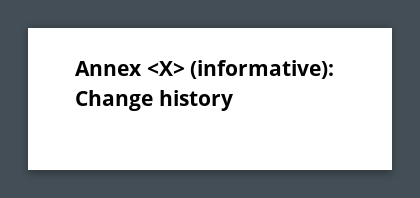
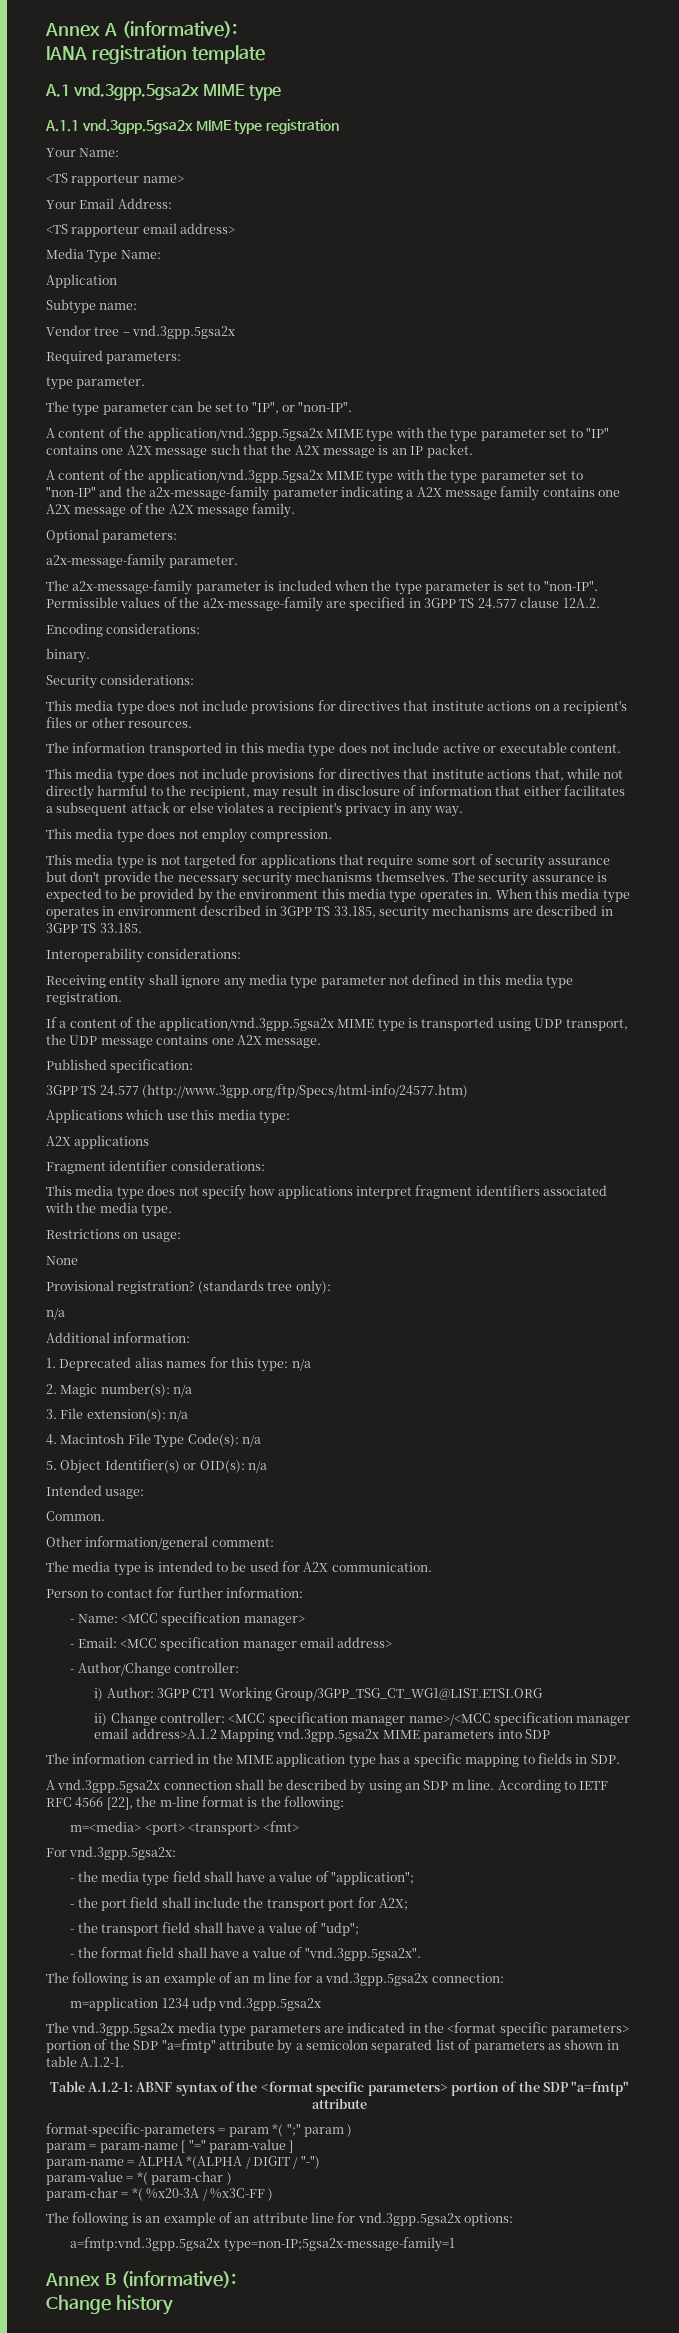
[75,61,185,76] Annex <X> -> [45,21,237,38] [46,45,265,64] [45,84,281,101] [45,119,340,135] [46,148,120,157] [46,173,184,186] [46,198,172,209] [46,223,236,237] [46,248,161,263] [46,274,117,288] [46,299,138,314] [46,325,236,339] [46,350,182,364] [46,377,146,390] [46,401,353,416] [46,427,609,442] [46,444,473,458] [46,469,583,484] [46,486,621,501] [46,503,296,518] [46,529,178,543] [46,554,239,569] [46,580,598,595] [46,597,600,612] [46,623,201,637] [46,648,90,663] [46,674,195,689] [46,700,628,715] [46,717,193,728] [46,742,621,757] [46,768,624,783] [46,785,625,800] [46,802,464,817] [46,828,333,843] [46,854,611,869] [46,871,608,886] [46,888,630,903] [46,905,613,920] [46,923,142,933] [46,948,242,963] [46,974,573,989] [46,992,122,1005] [46,1017,628,1032] [46,1034,322,1048] [46,1059,194,1073] [46,1084,469,1098] [46,1109,290,1124] [46,1135,150,1149] [46,1160,265,1174] [46,1185,608,1200] [45,1202,173,1217] [46,1229,181,1242] [46,1256,78,1265] [46,1280,331,1295] [46,1308,65,1320] [46,1332,191,1343] [46,1357,311,1372] [46,1383,193,1397] [46,1408,189,1422] [46,1433,261,1448] [46,1459,267,1474] [46,1485,145,1499] [46,1511,105,1521] [46,1536,274,1550] [46,1561,432,1576] [46,1587,303,1598] [70,1612,305,1626] [70,1637,393,1651] [70,1662,239,1676] [94,1687,544,1701] [94,1712,631,1726] [94,1728,550,1742] [46,1753,620,1768] [46,1779,609,1794] [46,1796,344,1810] [70,1821,300,1835] [46,1846,177,1860] [70,1871,414,1886] [70,1897,408,1911] [70,1922,359,1936] [70,1947,421,1961] [46,1972,504,1986] [70,1997,322,2011] [46,2022,630,2037] [46,2039,619,2054] [46,2056,125,2067] [49,2081,630,2096] [312,2098,367,2109] [46,2123,353,2137] [46,2139,294,2153] [46,2155,320,2169] [46,2171,232,2185] [46,2187,274,2201] [46,2212,514,2226] [70,2237,455,2252] [45,2273,116,2287] Annex A (informative): // IANA registration template // A.1 vnd.3gpp.5gsa2x MIME type // A.1.1 vnd.3gpp.5gsa2x MIME type registration // Your Name: // <TS rapporteur name> // Your Email Address: // <TS rapporteur email address> // Media Type Name: // Application // Subtype name: // Vendor tree – vnd.3gpp.5gsa2x // Required parameters: // type parameter. // The type parameter can be set to "IP", or "non-IP". // A content of the application/vnd.3gpp.5gsa2x MIME type with the type parameter set to "IP" contains one A2X message such that the A2X message is an IP packet. // A content of the application/vnd.3gpp.5gsa2x MIME type with the type parameter set to "non-IP" and the a2x-message-family parameter indicating a A2X message family contains one A2X message of the A2X message family. // Optional parameters: // a2x-message-family parameter. // The a2x-message-family parameter is included when the type parameter is set to "non-IP". Permissible values of the a2x-message-family are specified in 3GPP TS 24.577 clause 12A.2. // Encoding considerations: // binary. // Security considerations: // This media type does not include provisions for directives that institute actions on a recipient's files or other resources. // The information transported in this media type does not include active or executable content. // This media type does not include provisions for directives that institute actions that, while not directly harmful to the recipient, may result in disclosure of information that either facilitates a subsequent attack or else violates a recipient's privacy in any way. // This media type does not employ compression. // This media type is not targeted for applications that require some sort of security assurance but don't provide the necessary security mechanisms themselves. The security assurance is expected to be provided by the environment this media type operates in. When this media type operates in environment described in 3GPP TS 33.185, security mechanisms are described in 3GPP TS 33.185. // Interoperability considerations: // Receiving entity shall ignore any media type parameter not defined in this media type registration. // If a content of the application/vnd.3gpp.5gsa2x MIME type is transported using UDP transport, the UDP message contains one A2X message. // Published specification: // 3GPP TS 24.577 (http://www.3gpp.org/ftp/Specs/html-info/24577.htm) // Applications which use this media type: // A2X applications // Fragment identifier considerations: // This media type does not specify how applications interpret fragment identifiers associated with the media type. // Restrictions on usage: // None // Provisional registration? (standards tree only): // n/a // Additional information: // 1. Deprecated alias names for this type: n/a // 2. Magic number(s): n/a // 3. File extension(s): n/a // 4. Macintosh File Type Code(s): n/a // 5. Object Identifier(s) or OID(s): n/a // Intended usage: // Common. // Other information/general comment: // The media type is intended to be used for A2X communication. // Person to contact for further information: // - Name: <MCC specification manager> // - Email: <MCC specification manager email address> // - Author/Change controller: // i) Author: 3GPP CT1 Working Group/3GPP_TSG_CT_WG1@LIST.ETSI.ORG // ii) Change controller: <MCC specification manager name>/<MCC specification manager email address>A.1.2 Mapping vnd.3gpp.5gsa2x MIME parameters into SDP // The information carried in the MIME application type has a specific mapping to fields in SDP. // A vnd.3gpp.5gsa2x connection shall be described by using an SDP m line. According to IETF RFC 4566 [22], the m-line format is the following: // m=<media> <port> <transport> <fmt> // For vnd.3gpp.5gsa2x: // - the media type field shall have a value of "application"; // - the port field shall include the transport port for A2X; // - the transport field shall have a value of "udp"; // - the format field shall have a value of "vnd.3gpp.5gsa2x". // The following is an example of an m line for a vnd.3gpp.5gsa2x connection: // m=application 1234 udp vnd.3gpp.5gsa2x // The vnd.3gpp.5gsa2x media type parameters are indicated in the <format specific parameters> portion of the SDP "a=fmtp" attribute by a semicolon separated list of parameters as shown in table A.1.2-1. // Table A.1.2-1: ABNF syntax of the <format specific parameters> portion of the SDP "a=fmtp" attribute // format-specific-parameters = param *( ";" param ) // param = param-name [ "=" param-value ] // param-name = ALPHA *(ALPHA / DIGIT / "-") // param-value = *( param-char ) // param-char = *( %x20-3A / %x3C-FF ) // The following is an example of an attribute line for vnd.3gpp.5gsa2x options: // a=fmtp:vnd.3gpp.5gsa2x type=non-IP;5gsa2x-message-family=1 // Annex B

